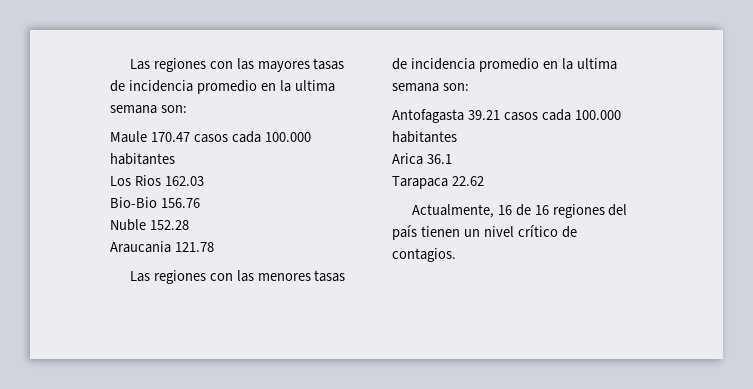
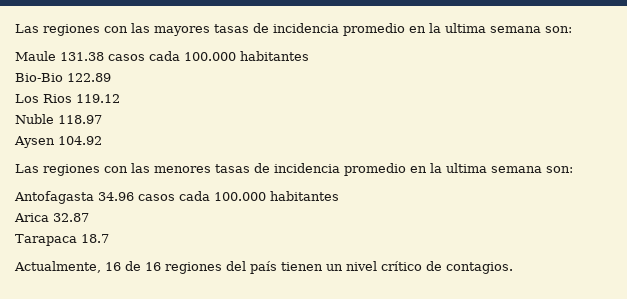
[150,131,311,143] [110,153,175,165] 170.47 casos cada 100.000 habitantes -> [60,51,309,61] [15,73,111,82] 131.38 casos cada 100.000 habitantes // Bio-Bio 122.89
[164,176,204,186] [110,197,200,208] [110,219,189,231] [110,241,214,253] 162.03 // Bio-Bio 156.76 // Nuble 152.28 // Araucania 121.78 -> [76,94,120,103] [15,114,102,124] [14,136,102,148] 119.12 // Nuble 118.97 // Aysen 104.92
[467,110,500,120] 39.21 -> [98,192,134,201] 34.96
[426,154,452,164] 36.1 -> [53,213,89,222] 32.87
[451,176,484,186] 22.62 -> [81,234,109,243] 18.7

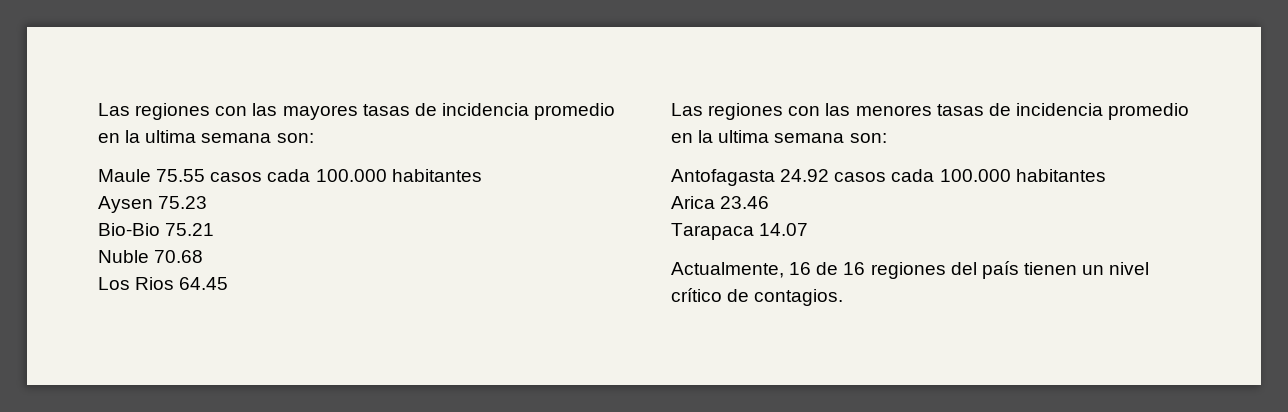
[60,51,309,61] 131.38 casos cada 100.000 habitantes -> [156,169,482,182] [98,196,208,213] 75.55 casos cada 100.000 habitantes // Aysen 75.23
[67,73,111,82] 122.89 -> [165,223,215,236] [98,250,204,263] 75.21 // Nuble 70.68
[76,94,120,103] [15,114,102,124] [14,136,102,148] 119.12 // Nuble 118.97 // Aysen 104.92 -> [179,277,229,290] 64.45
[98,192,134,201] 34.96 -> [780,169,830,182] 24.92
[53,213,89,222] 32.87 -> [720,196,770,209] 23.46
[81,234,109,243] 18.7 -> [759,223,809,236] 14.07

